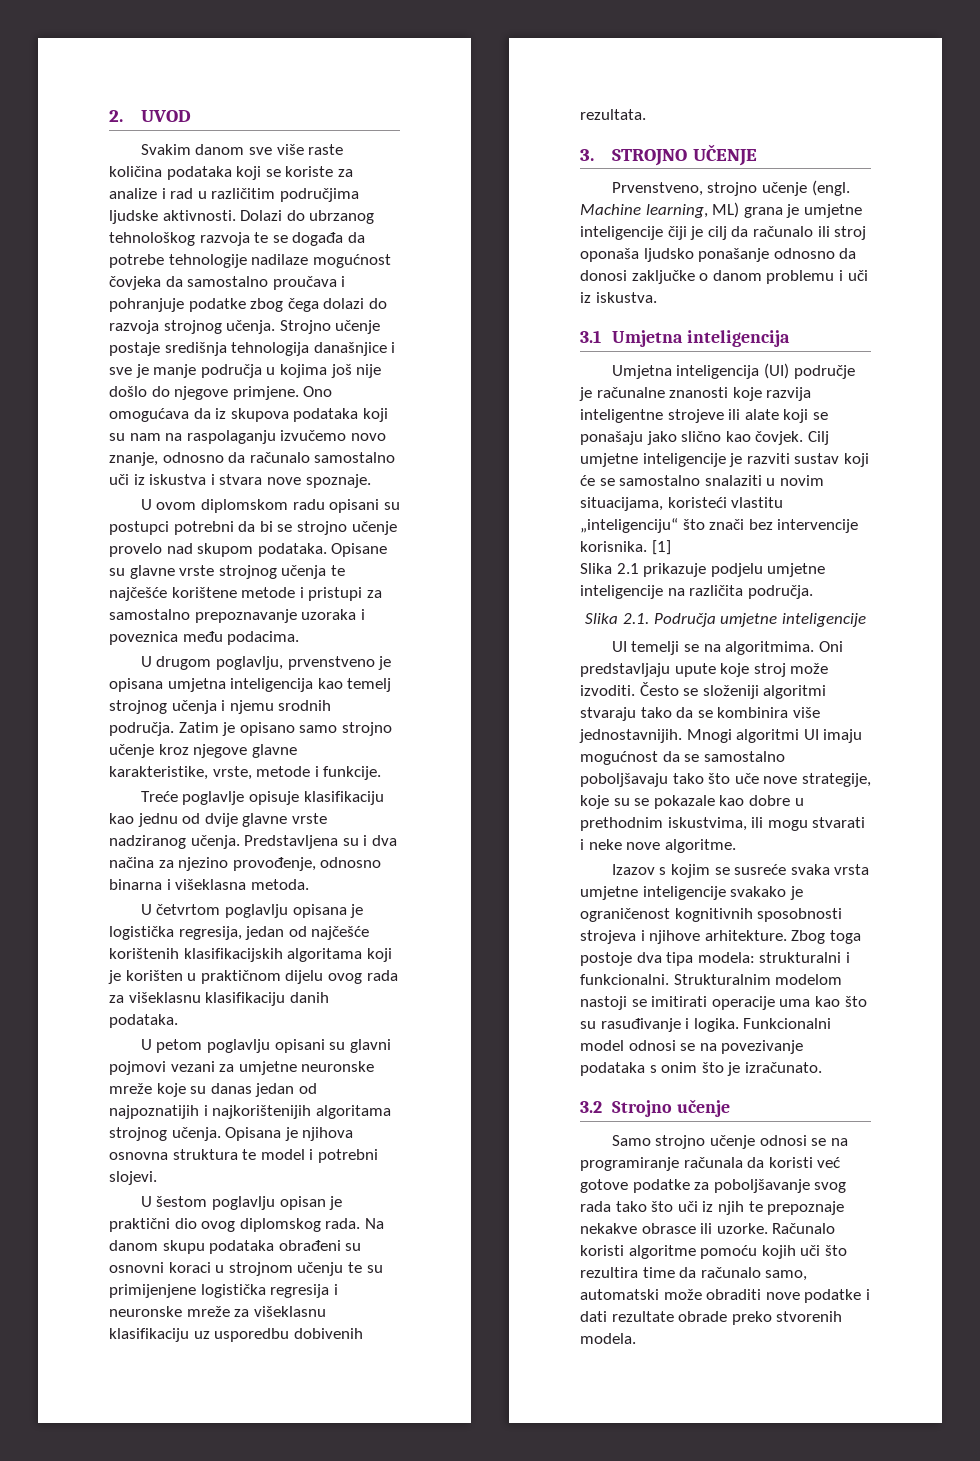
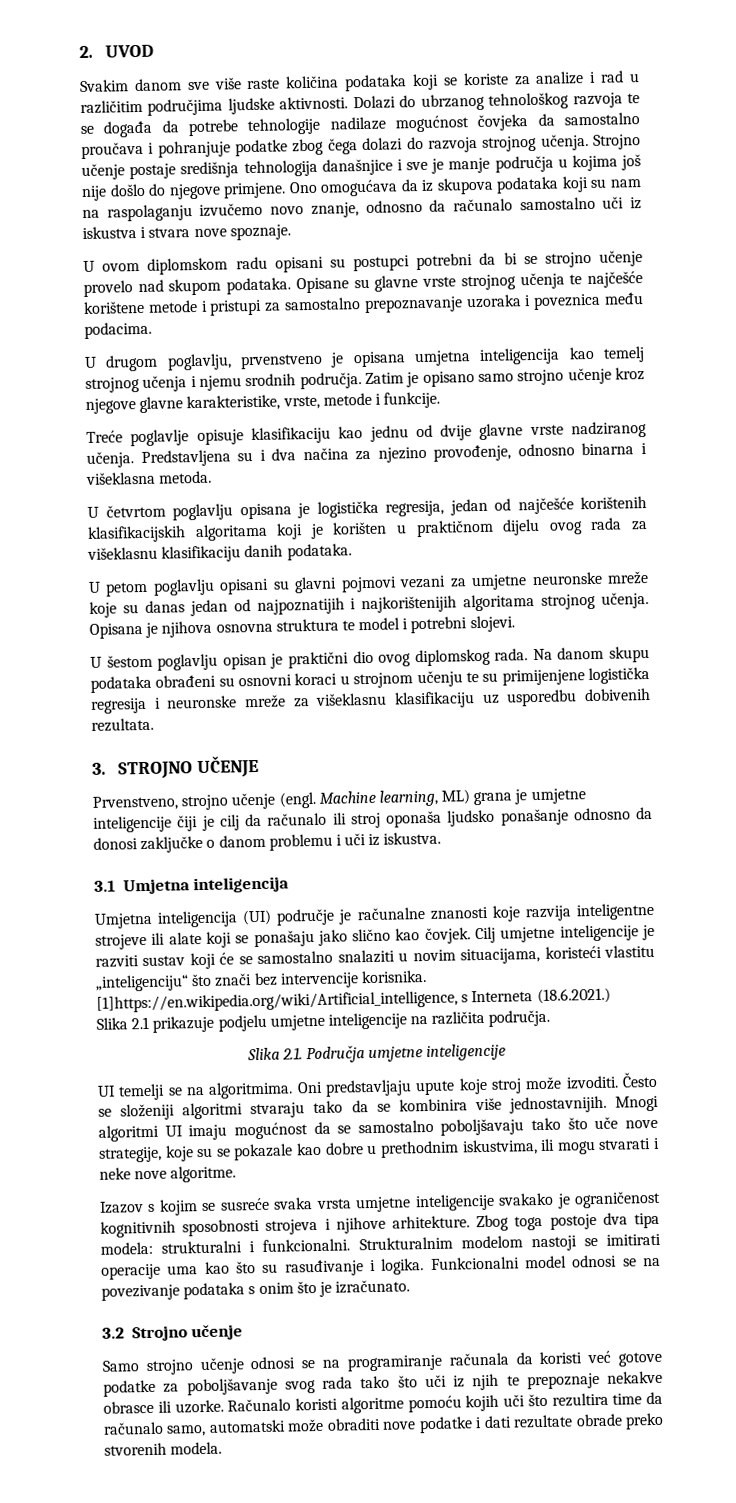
[651,540,671,555] [1] -> [96,987,611,1013] [1]https://en.wikipedia.org/wiki/Artificial_intelligence, s Interneta (18.6.2021.)

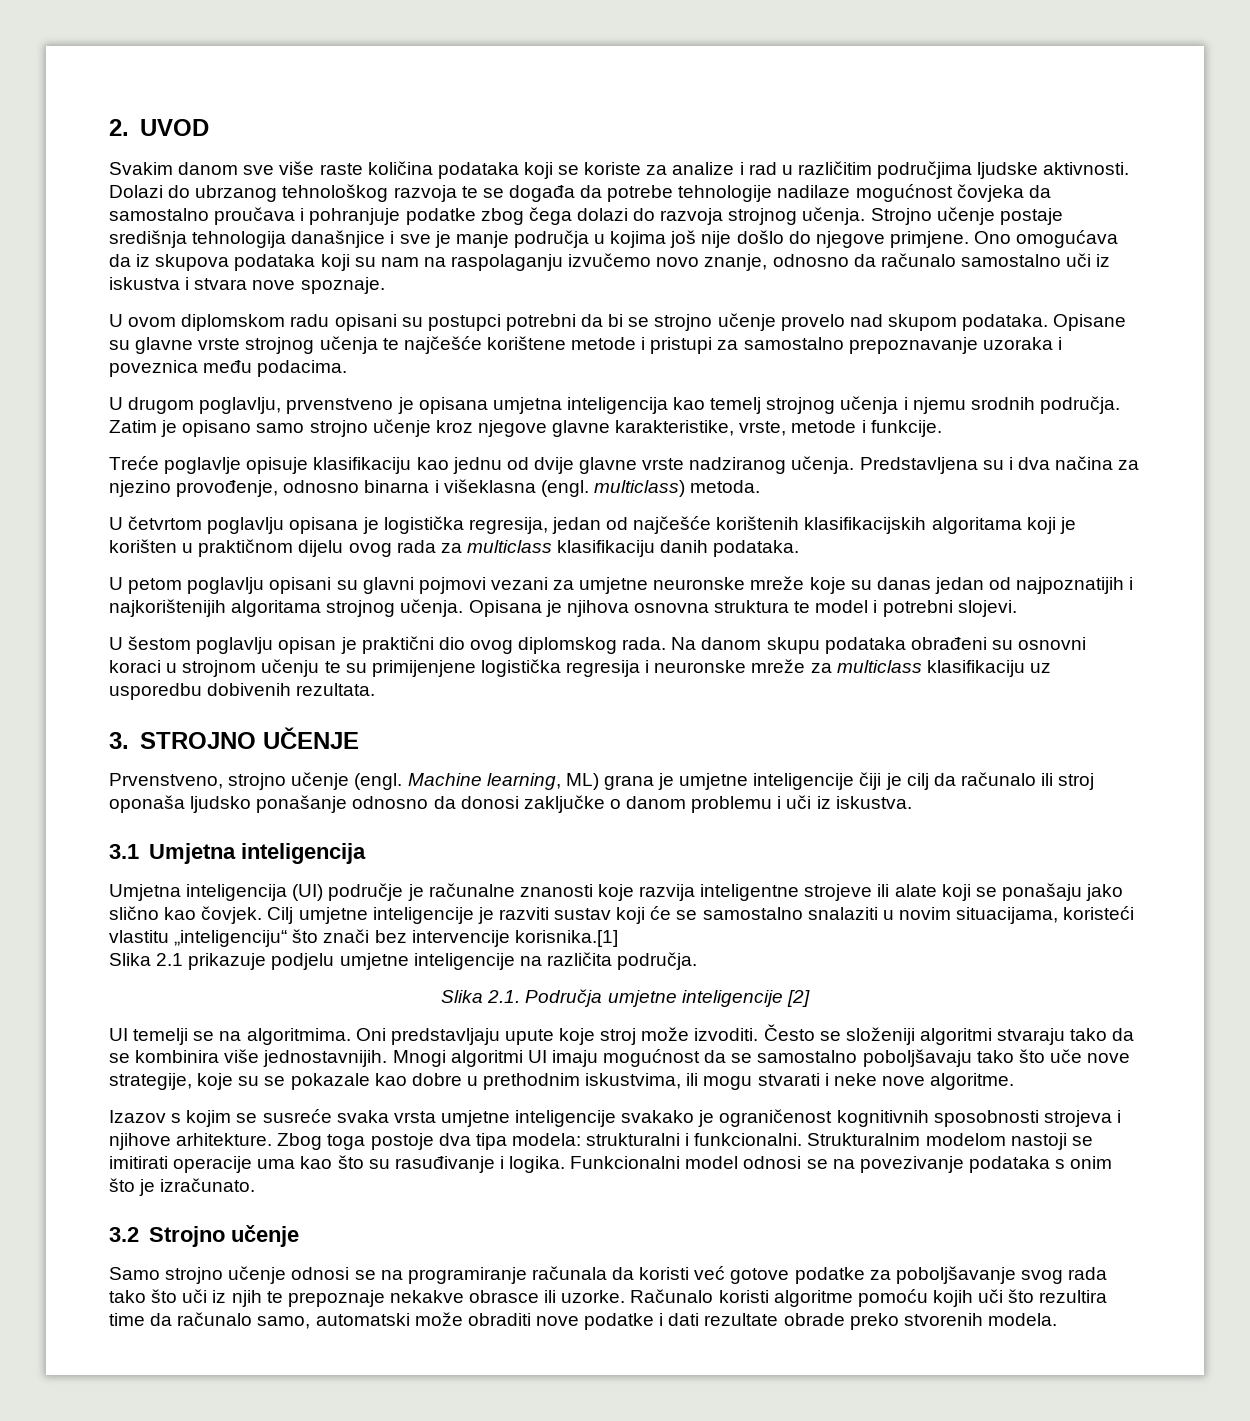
(156, 478) none -> [540,480,685,497] (engl. multiclass)
[87,546,158,560] višeklasnu -> [466,540,552,553] multiclass
[315,692,388,706] višeklasnu -> [836,660,922,673] multiclass
[360,970,427,984] [96,987,611,1013] korisnika. [1]https://en.wikipedia.org/wiki/Artificial_intelligence, s Interneta (18.6.2021.) -> [514,930,618,947] korisnika.[1]
(507, 1052) none -> [786,990,810,1007] [2]

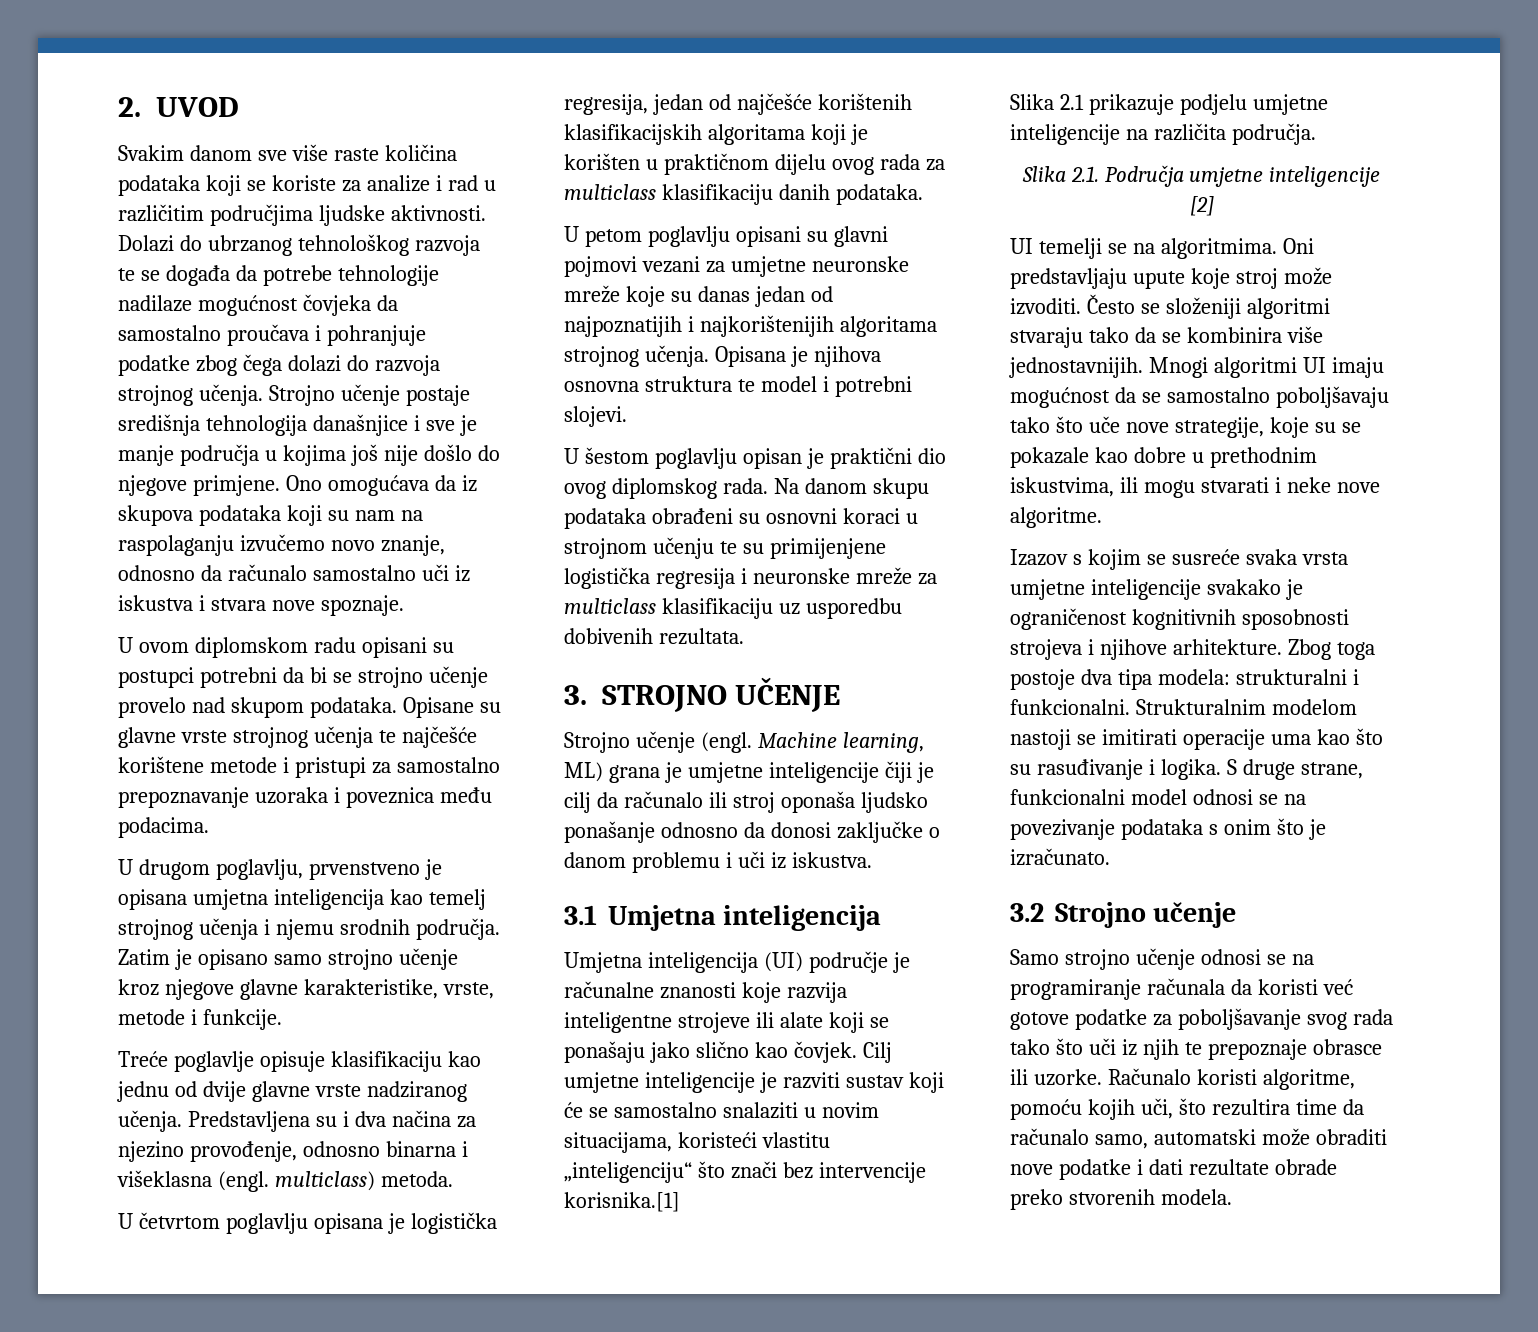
[109,773,287,790] Prvenstveno, strojno -> [564,732,630,753] Strojno
[570,1156,681,1169] Funkcionalni -> [1226,759,1363,780] [1010,789,1125,805] S druge strane, funkcionalni
[389,1290,464,1303] nekakve -> (1307, 1049) none
[773,1290,853,1307] algoritme -> [1262,1069,1355,1090] algoritme,
[978,1289,1004,1303] uči -> [1140,1098,1173,1119] uči,

